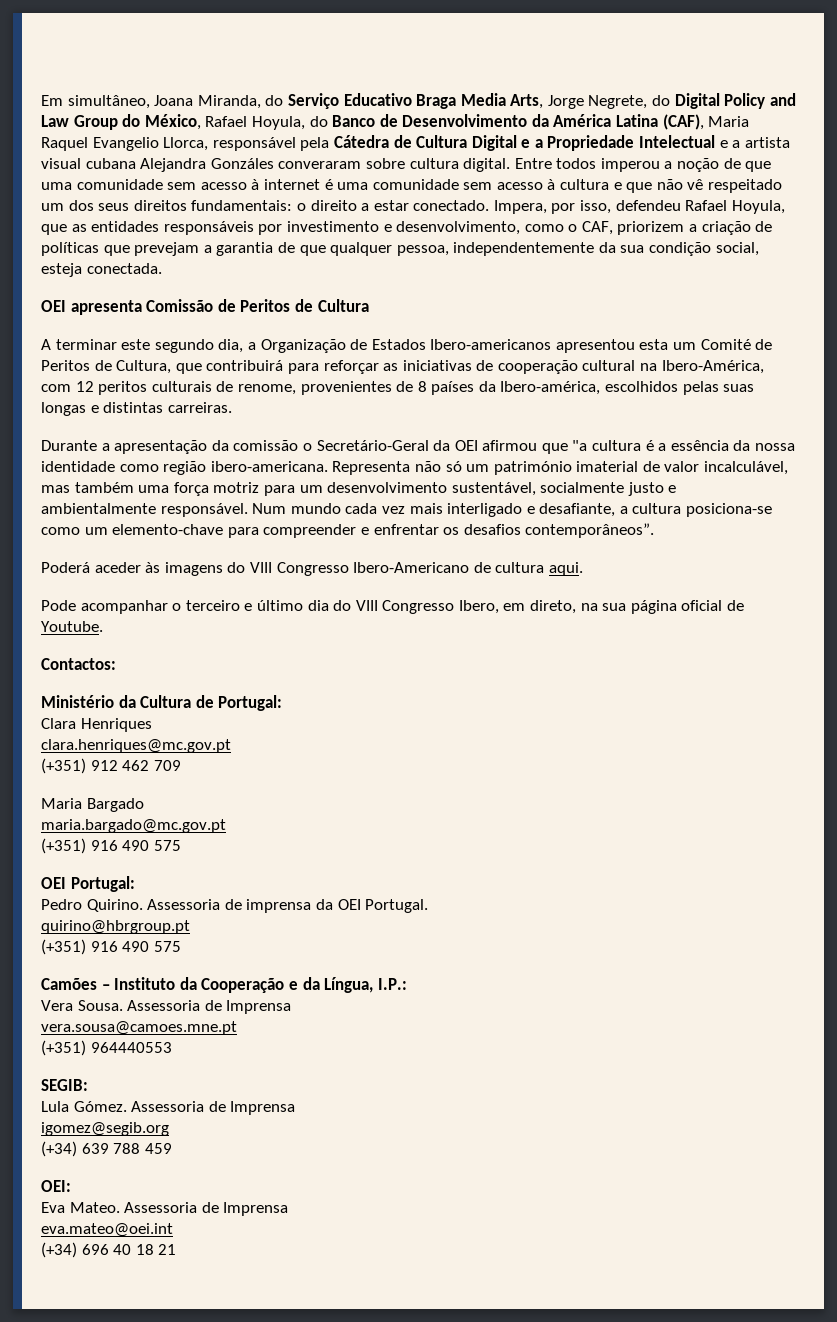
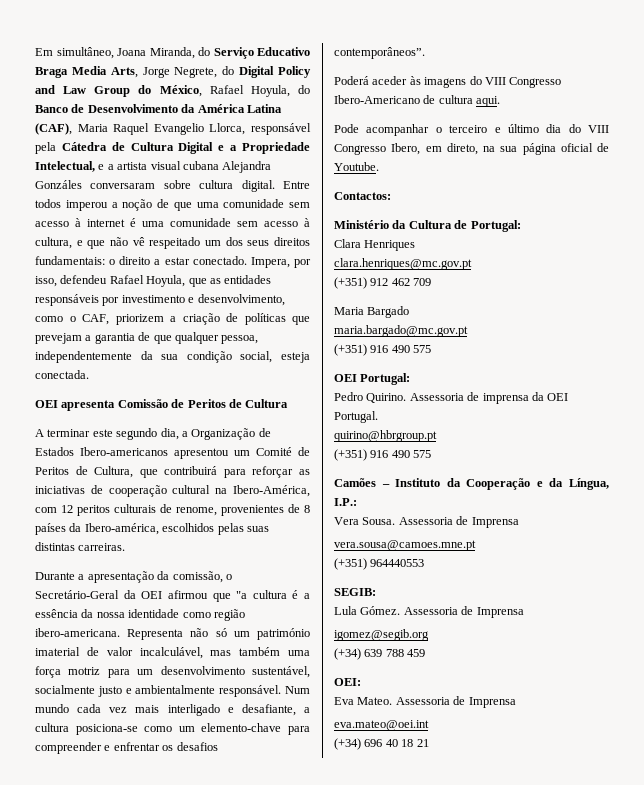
[639,135,716,148] Intelectual -> [35,161,95,172] Intelectual,
[278,161,362,169] converaram -> [90,183,156,189] conversaram
[560,179,610,190] cultura -> [35,237,72,249] cultura,
[639,339,669,350] esta -> (229, 453) none
[41,402,99,416] longas e -> (269, 529) none
[233,440,299,451] comissão -> [172,571,223,583] comissão,

